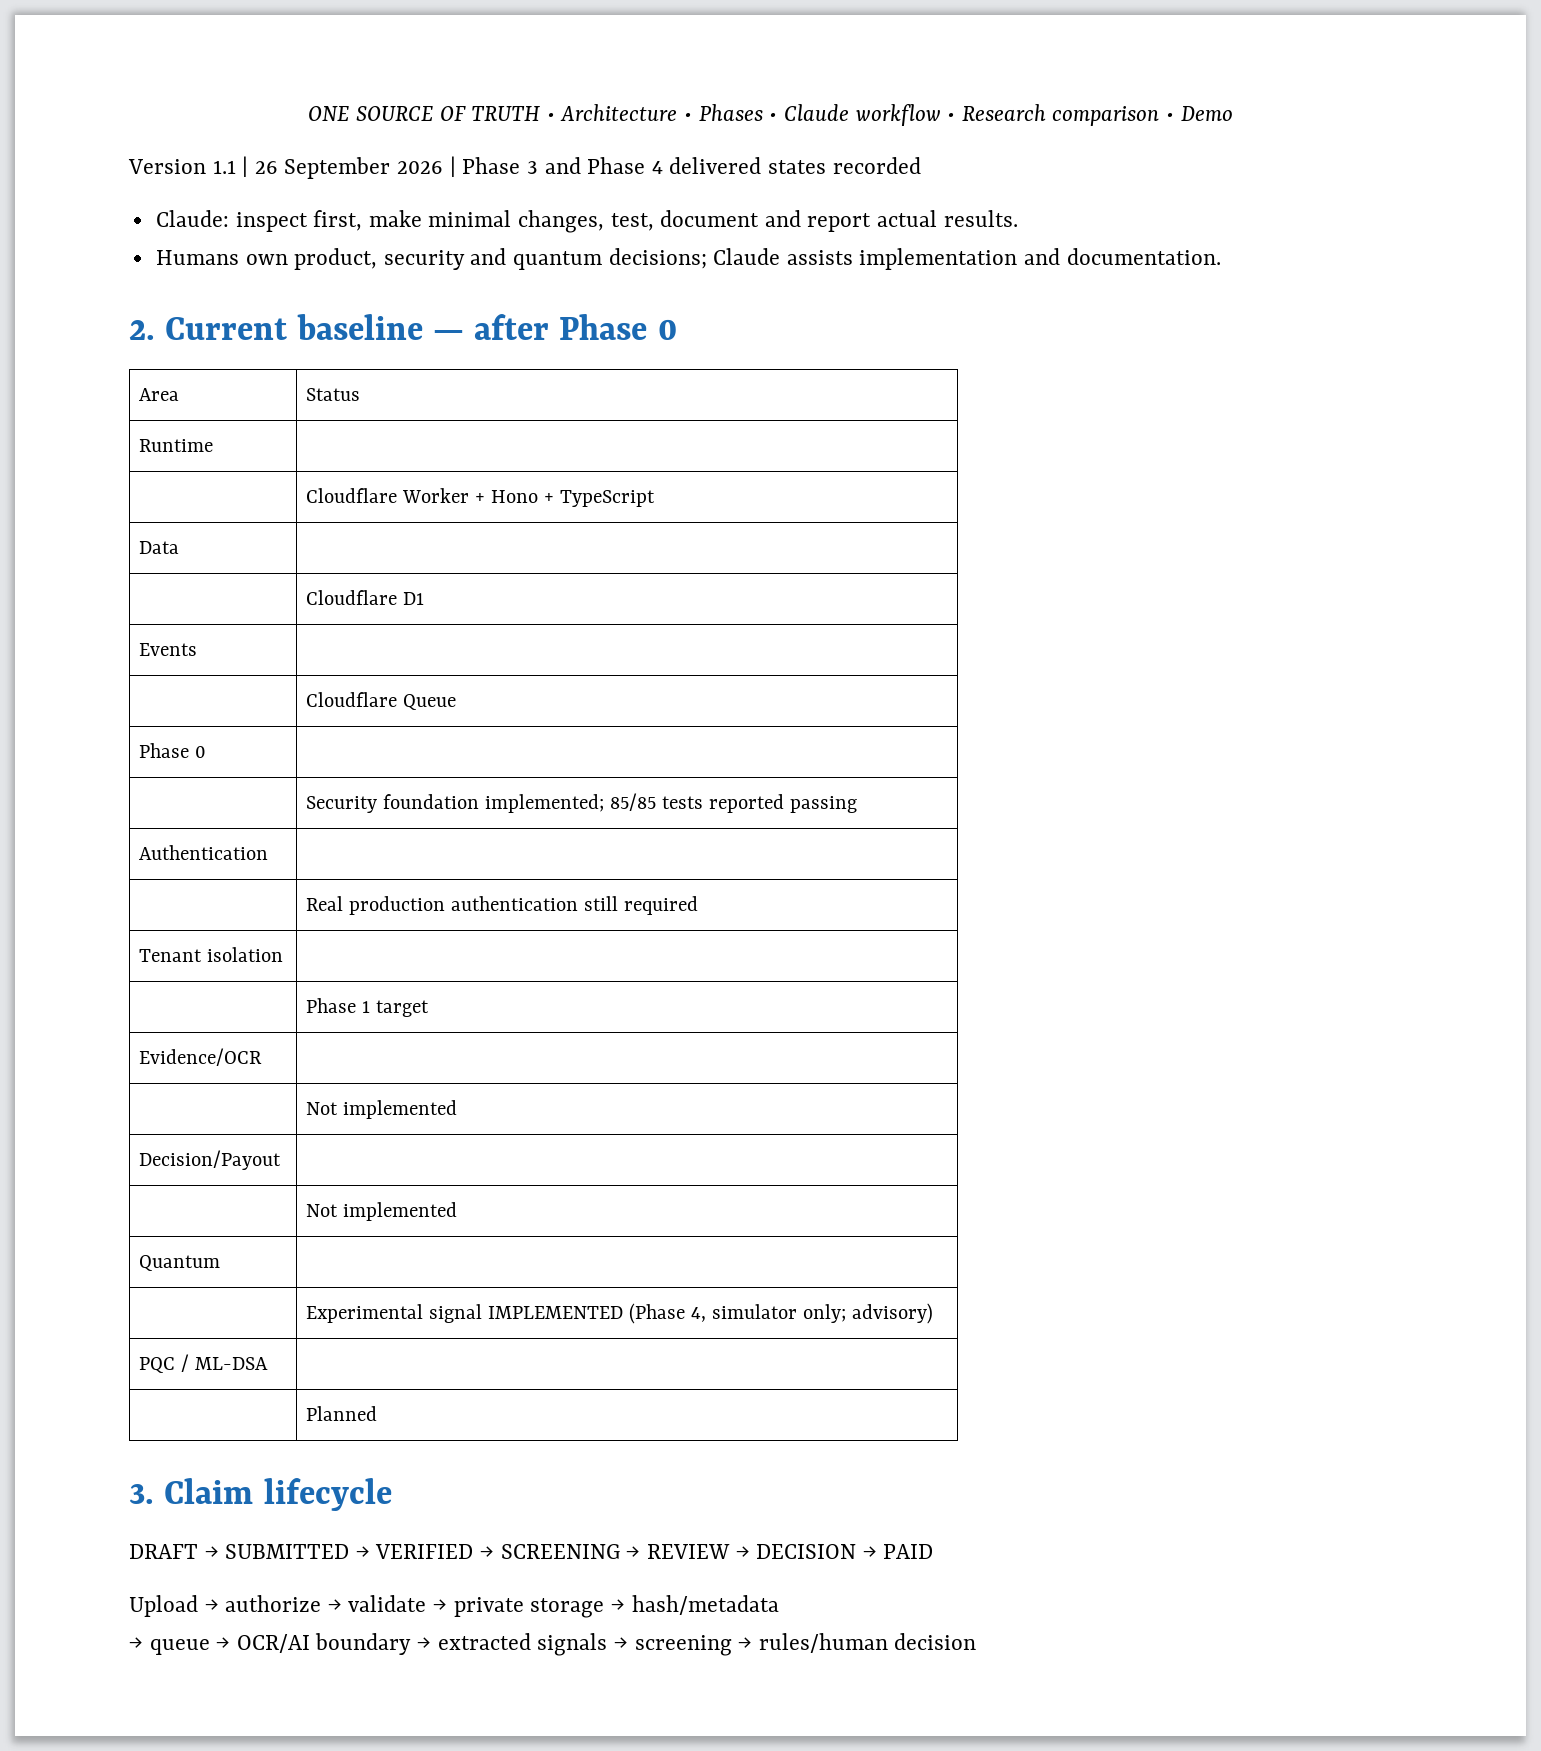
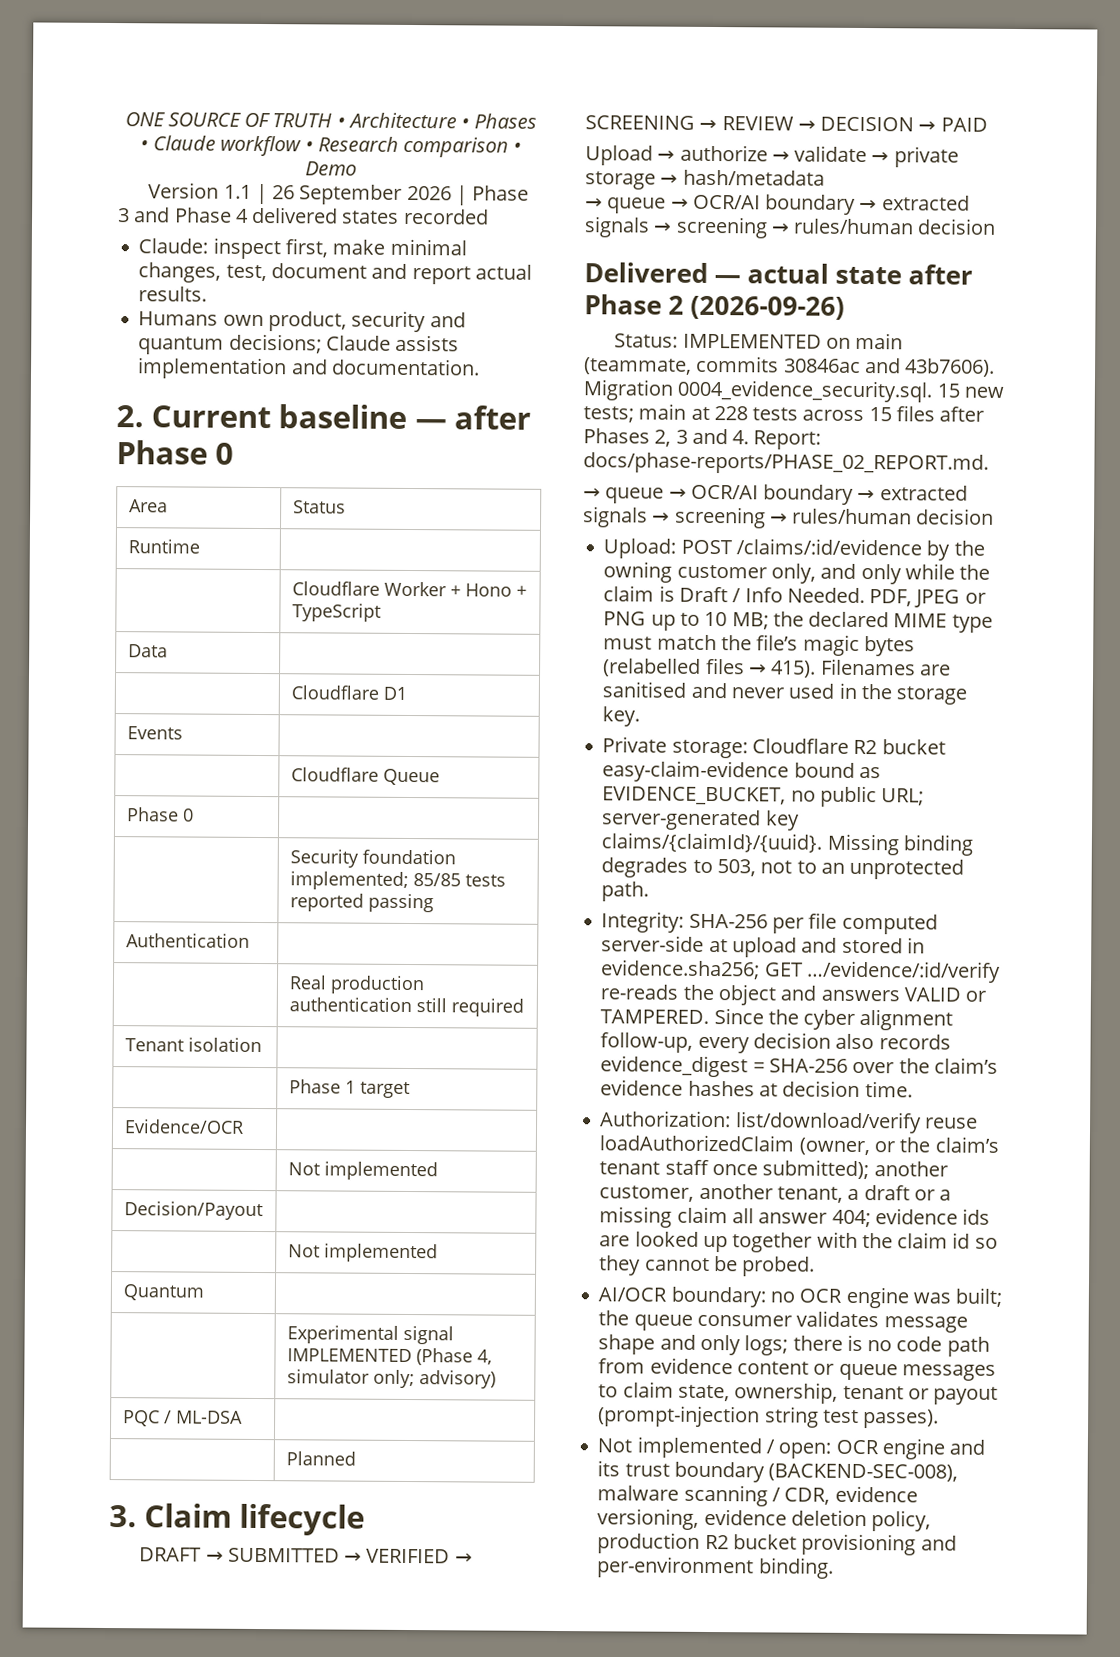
(977, 1641) none -> [584,262,974,285] [584,294,846,320] [614,332,904,350] [584,355,996,377] [583,379,1004,403] [583,403,985,423] [583,428,822,450] [583,452,989,475] [583,484,968,505] [582,506,995,529] [603,538,985,561] [603,561,991,585] [603,585,986,608] [603,611,993,633] [603,634,915,657] [603,657,951,678] [602,681,968,705] [602,706,641,727] [602,736,946,759] [602,760,881,783] [602,785,925,808] [601,809,800,831] [601,832,973,856] [601,857,965,880] [601,881,650,902] [601,911,938,935] [601,935,925,958] [601,959,1001,983] [600,984,987,1006] [600,1008,954,1031] [600,1032,951,1054] [600,1055,998,1078] [600,1079,913,1098] [600,1110,978,1134] [599,1134,999,1156] [599,1159,948,1180] [599,1183,952,1203] [599,1206,991,1228] [599,1231,998,1253] [599,1255,816,1277] [598,1286,1003,1309] [598,1310,968,1333] [598,1334,990,1357] [598,1357,996,1381] [598,1381,999,1405] [598,1405,940,1429] [597,1436,986,1460] [597,1460,959,1483] [597,1484,918,1507] [597,1508,932,1532] [597,1532,957,1556] [597,1556,834,1579] // Delivered — actual state after Phase 2 (2026-09-26) // Status: IMPLEMENTED on main (teammate, commits 30846ac and 43b7606). Migration 0004_evidence_security.sql. 15 new tests; main at 228 tests across 15 files after Phases 2, 3 and 4. Report: docs/phase-reports/PHASE_02_REPORT.md. // → queue → OCR/AI boundary → extracted signals → screening → rules/human decision // Upload: POST /claims/:id/evidence by the owning customer only, and only while the claim is Draft / Info Needed. PDF, JPEG or PNG up to 10 MB; the declared MIME type must match the file’s magic bytes (relabelled files → 415). Filenames are sanitised and never used in the storage key. // Private storage: Cloudflare R2 bucket easy-claim-evidence bound as EVIDENCE_BUCKET, no public URL; server-generated key claims/{claimId}/{uuid}. Missing binding degrades to 503, not to an unprotected path. // Integrity: SHA-256 per file computed server-side at upload and stored in evidence.sha256; GET …/evidence/:id/verify re-reads the object and answers VALID or TAMPERED. Since the cyber alignment follow-up, every decision also records evidence_digest = SHA-256 over the claim’s evidence hashes at decision time. // Authorization: list/download/verify reuse loadAuthorizedClaim (owner, or the claim’s tenant staff once submitted); another customer, another tenant, a draft or a missing claim all answer 404; evidence ids are looked up together with the claim id so they cannot be probed. // AI/OCR boundary: no OCR engine was built; the queue consumer validates message shape and only logs; there is no code path from evidence content or queue messages to claim state, ownership, tenant or payout (prompt-injection string test passes). // Not implemented / open: OCR engine and its trust boundary (BACKEND-SEC-008), malware scanning / CDR, evidence versioning, evidence deletion policy, production R2 bucket provisioning and per-environment binding.

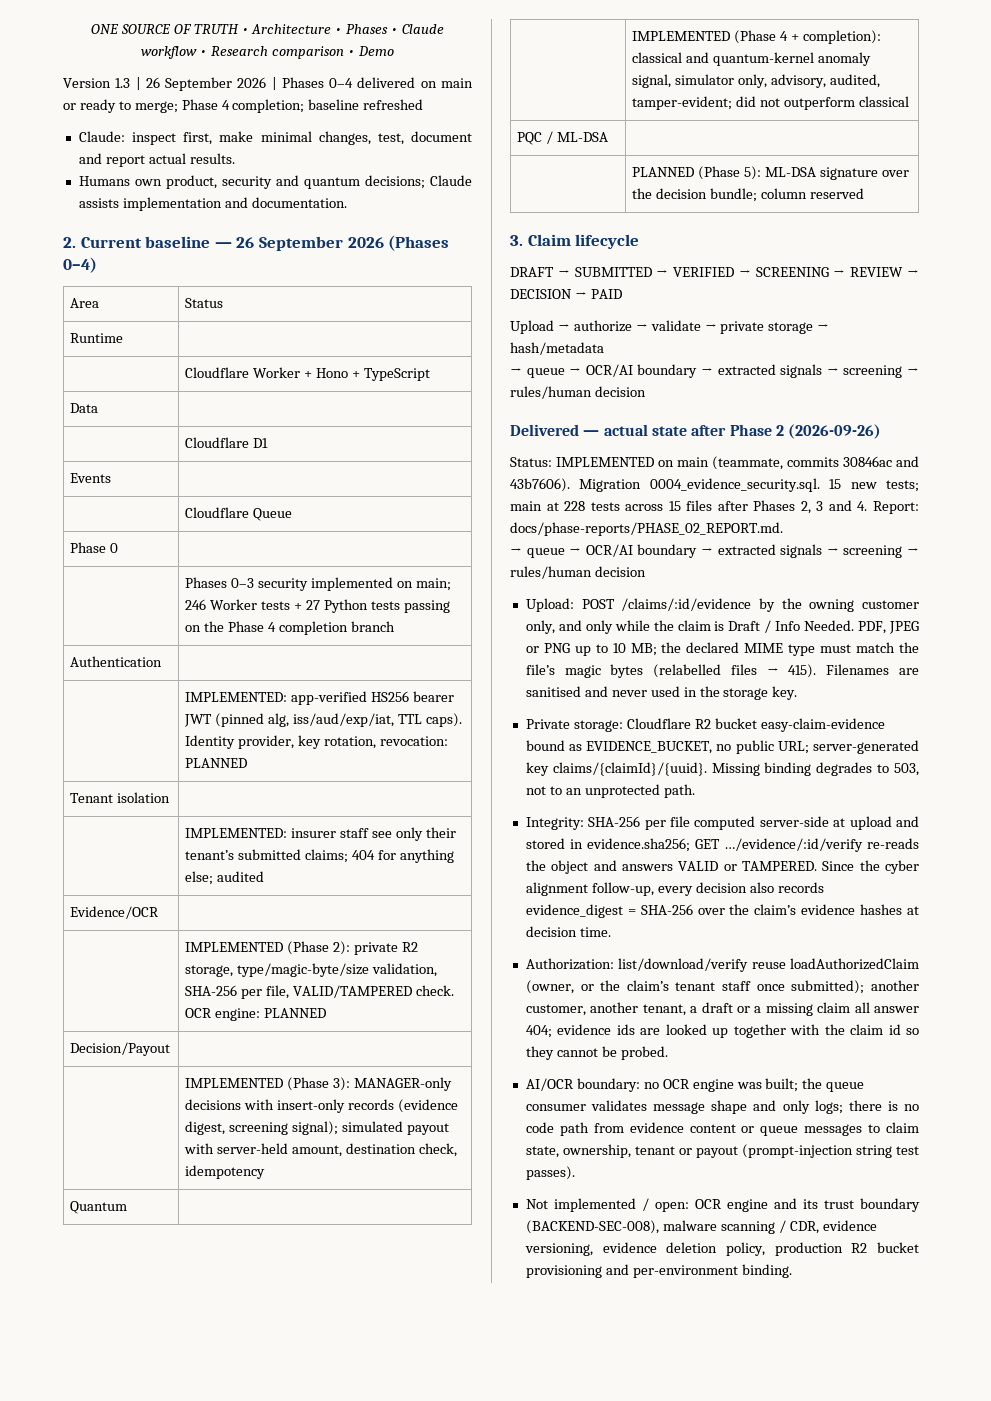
[223,184,252,199] 1.1 -> [115,78,131,88] 1.3
[472,185,530,201] [118,206,489,225] Phase 3 and Phase 4 delivered states recorded -> [281,77,473,88] [63,99,424,113] Phases 0–4 delivered on main or ready to merge; Phase 4 completion; baseline refreshed
[453,405,531,430] [116,440,235,465] after Phase 0 -> [236,235,450,251] [63,257,97,273] 26 September 2026 (Phases 0–4)
[289,849,456,868] [289,871,506,890] [289,893,434,913] [125,933,250,948] [288,975,425,995] [288,997,524,1017] [124,1037,262,1053] [288,1079,410,1099] [123,1119,244,1134] [287,1161,438,1181] [123,1201,263,1221] [287,1243,438,1263] [122,1284,204,1301] [286,1325,454,1345] [286,1348,492,1366] [286,1369,496,1389] [122,1410,243,1427] [285,1451,356,1466] Security foundation implemented; 85/85 tests reported passing // Authentication | // | Real production authentication still required // Tenant isolation | // | Phase 1 target // Evidence/OCR | // | Not implemented // Decision/Payout | // | Not implemented // Quantum | // | Experimental signal IMPLEMENTED (Phase 4, simulator only; advisory) // PQC / ML-DSA | // | Planned -> [185,577,451,591] [185,599,450,613] [185,621,395,635] [70,656,163,667] [185,691,455,705] [184,713,462,727] [185,735,449,749] [185,758,248,768] [70,792,171,803] [185,827,456,841] [185,849,454,863] [185,871,265,885] [70,906,160,919] [185,941,419,955] [185,963,438,977] [185,985,455,999] [185,1008,327,1021] [70,1042,171,1056] [185,1077,453,1091] [185,1099,459,1113] [185,1121,450,1135] [184,1143,458,1157] [185,1165,266,1179] [70,1201,128,1214] [632,30,882,44] [632,52,872,66] [632,74,881,88] [632,96,910,110] [517,131,609,145] [632,166,909,180] [632,188,865,202] Phases 0–3 security implemented on main; 246 Worker tests + 27 Python tests passing on the Phase 4 completion branch // Authentication | // | IMPLEMENTED: app-verified HS256 bearer JWT (pinned alg, iss/aud/exp/iat, TTL caps). Identity provider, key rotation, revocation: PLANNED // Tenant isolation | // | IMPLEMENTED: insurer staff see only their tenant’s submitted claims; 404 for anything else; audited // Evidence/OCR | // | IMPLEMENTED (Phase 2): private R2 storage, type/magic-byte/size validation, SHA-256 per file, VALID/TAMPERED check. OCR engine: PLANNED // Decision/Payout | // | IMPLEMENTED (Phase 3): MANAGER-only decisions with insert-only records (evidence digest, screening signal); simulated payout with server-held amount, destination check, idempotency // Quantum | // | IMPLEMENTED (Phase 4 + completion): classical and quantum-kernel anomaly signal, simulator only, advisory, audited, tamper-evident; did not outperform classical // PQC / ML-DSA | // | PLANNED (Phase 5): ML-DSA signature over the decision bundle; column reserved

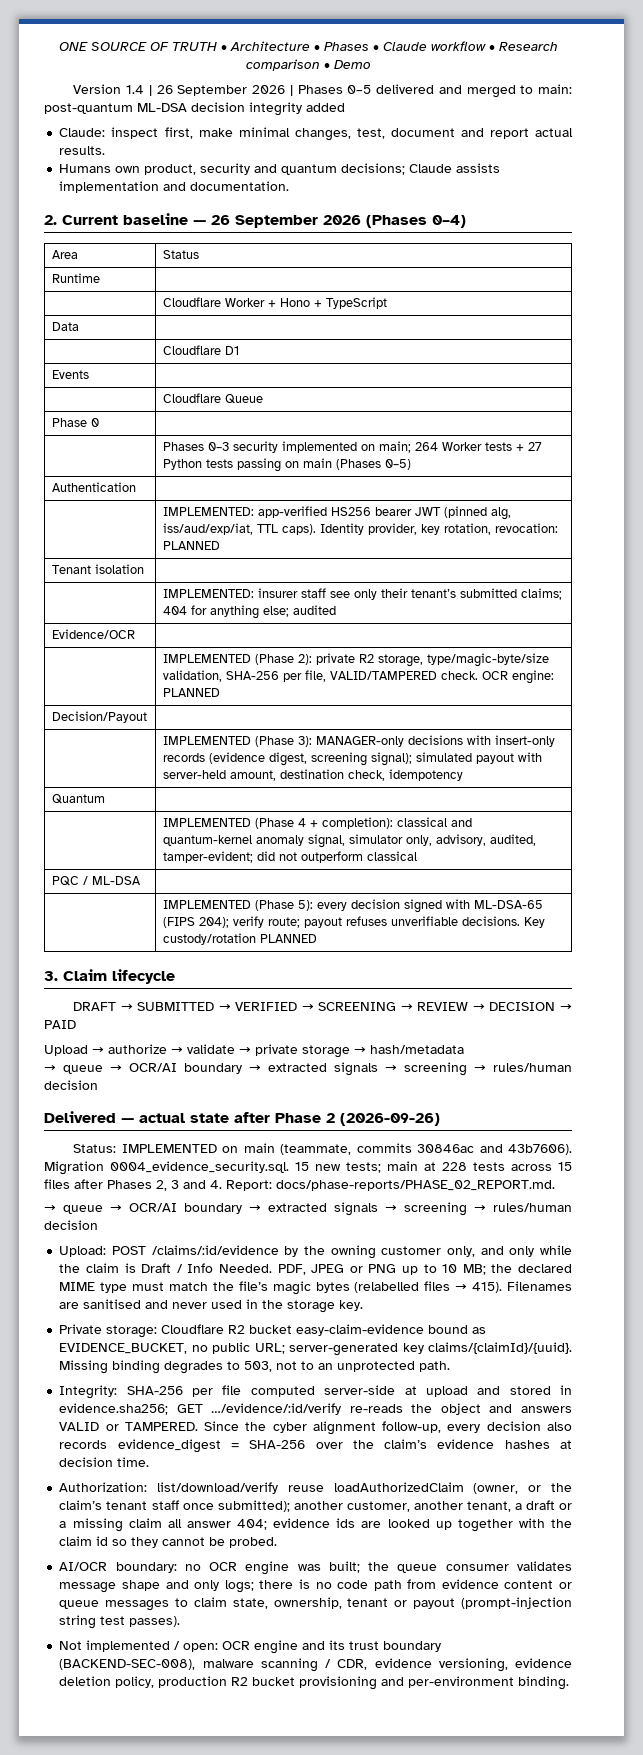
[115,78,131,88] 1.3 -> [126,85,145,94] 1.4
[329,77,473,88] [63,99,424,113] 0–4 delivered on main or ready to merge; Phase 4 completion; baseline refreshed -> [347,84,572,98] [44,102,345,116] 0–5 delivered and merged to main: post-quantum ML-DSA decision integrity added
[185,599,207,610] 246 -> [414,442,438,451] 264
[204,621,395,635] the Phase 4 completion branch -> [302,458,411,470] main (Phases 0–5)
[632,167,695,177] PLANNED -> [162,900,251,909] IMPLEMENTED
[765,167,909,180] [632,188,865,202] ML-DSA signature over the decision bundle; column reserved -> [316,899,543,913] [162,916,545,928] [162,933,317,945] every decision signed with ML-DSA-65 (FIPS 204); verify route; payout refuses unverifiable decisions. Key custody/rotation PLANNED

